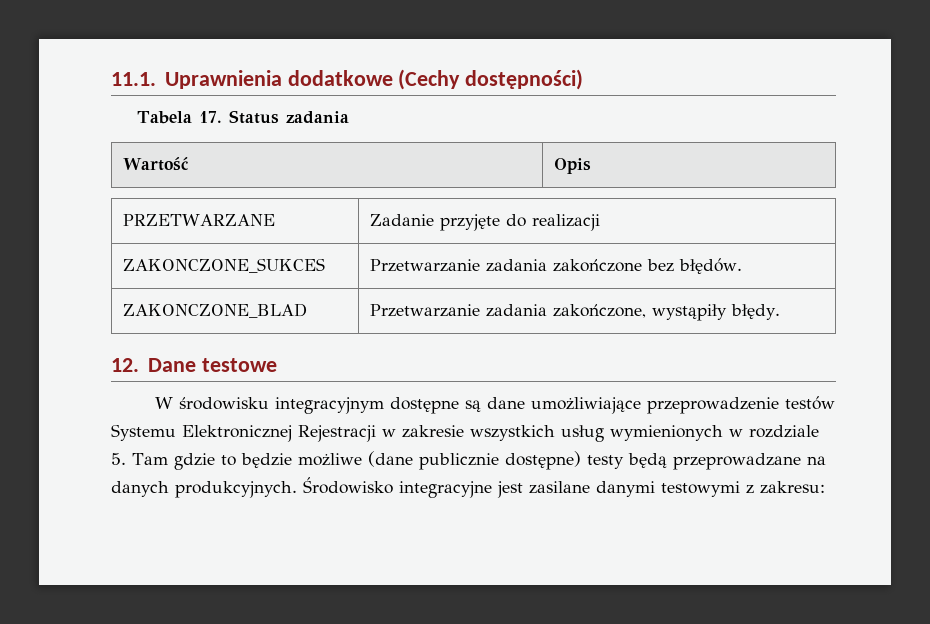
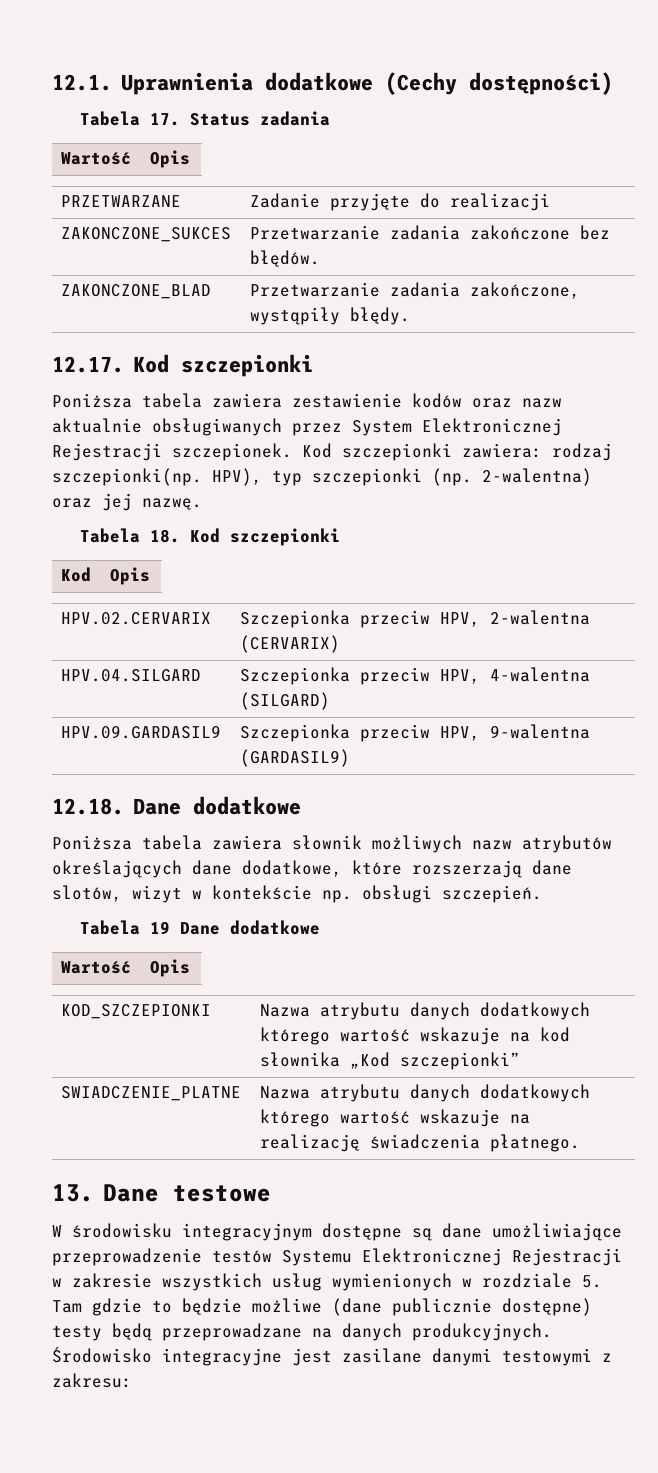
[111,72,156,86] 11.1. -> [52,74,112,91] 12.1.
[111,358,139,372] 12. -> [52,354,313,377] [52,393,562,408] [52,418,562,436] [52,443,612,461] [52,468,592,486] [52,493,202,511] [80,528,341,546] [61,567,92,582] [110,567,151,585] [61,612,212,625] [240,610,591,628] [240,635,341,653] [61,669,202,682] [240,667,591,685] [240,692,331,710] [61,725,222,739] [240,724,591,742] [240,749,351,767] [52,796,301,815] [52,835,612,853] [52,860,572,878] [52,885,542,903] [80,920,321,935] [61,961,132,974] [150,959,191,977] [61,1004,212,1019] [260,1002,591,1020] [260,1027,571,1045] [260,1052,521,1070] [61,1086,242,1101] [260,1084,591,1102] [260,1109,531,1127] [260,1134,581,1152] [52,1184,94,1202] 12.17. Kod szczepionki // Poniższa tabela zawiera zestawienie kodów oraz nazw aktualnie obsługiwanych przez System Elektronicznej Rejestracji szczepionek. Kod szczepionki zawiera: rodzaj szczepionki(np. HPV), typ szczepionki (np. 2-walentna) oraz jej nazwę. // Tabela 18. Kod szczepionki // Kod | Opis // HPV.02.CERVARIX | Szczepionka przeciw HPV, 2-walentna (CERVARIX) // HPV.04.SILGARD | Szczepionka przeciw HPV, 4-walentna (SILGARD) // HPV.09.GARDASIL9 | Szczepionka przeciw HPV, 9-walentna (GARDASIL9) // 12.18. Dane dodatkowe // Poniższa tabela zawiera słownik możliwych nazw atrybutów określających dane dodatkowe, które rozszerzają dane slotów, wizyt w kontekście np. obsługi szczepień. // Tabela 19 Dane dodatkowe // Wartość | Opis // KOD_SZCZEPIONKI | Nazwa atrybutu danych dodatkowych którego wartość wskazuje na kod słownika „Kod szczepionki” // SWIADCZENIE_PLATNE | Nazwa atrybutu danych dodatkowych którego wartość wskazuje na realizację świadczenia płatnego. // 13.

